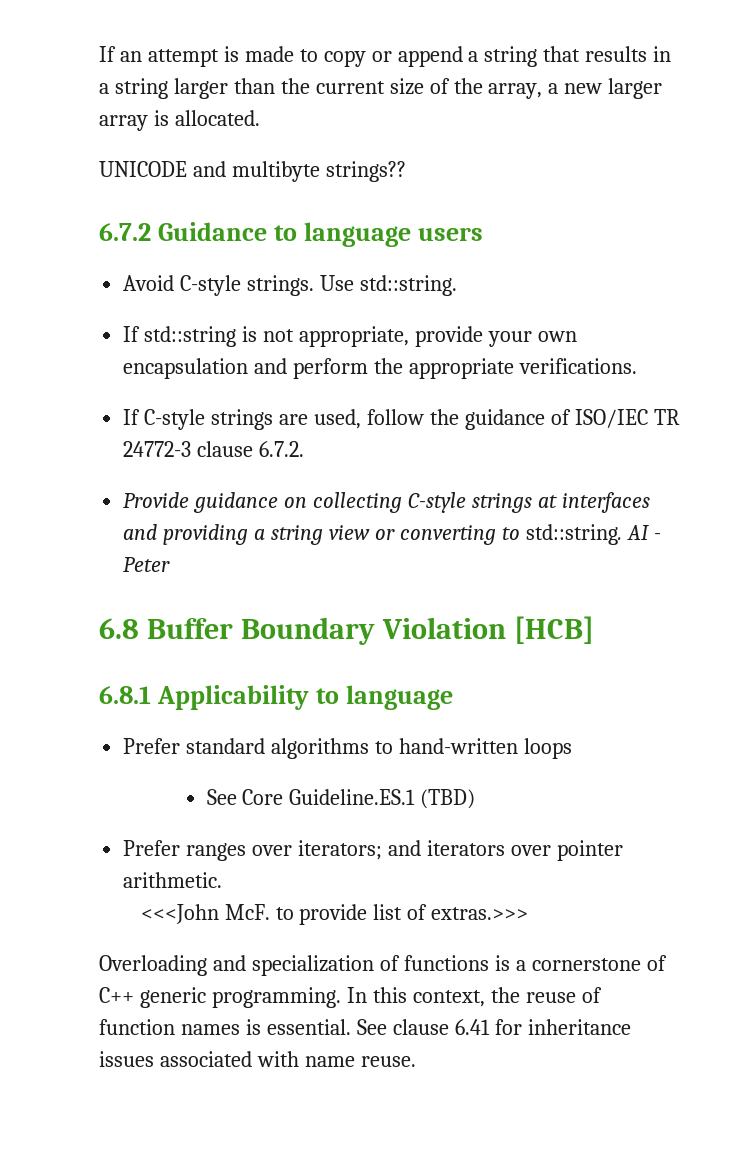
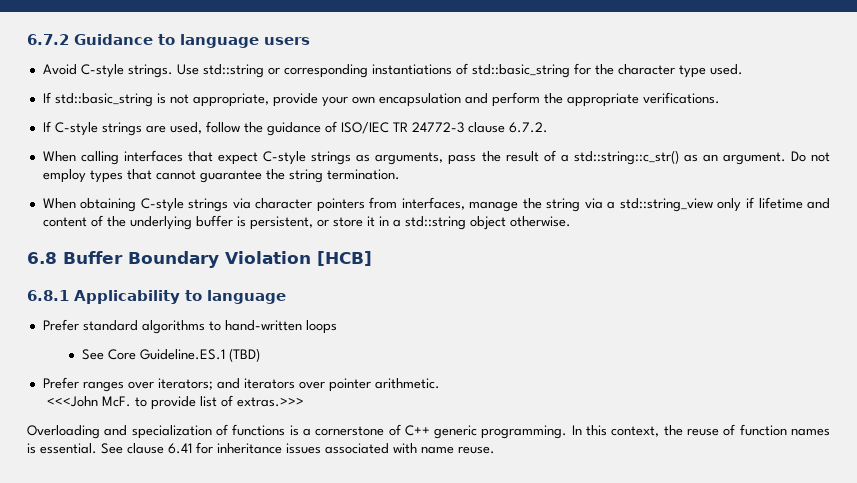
[99,46,672,67] [99,78,663,99] [99,110,260,131] [99,161,406,182] If an attempt is made to copy or append a string that results in a string larger than the current size of the array, a new larger array is allocated. // UNICODE and multibyte strings?? // -> (27, 39) none
[359,275,457,296] [123,326,237,347] std::string. // If std::string -> [202,63,743,78] [42,92,153,107] std::string or corresponding instantiations of std::basic_string for the character type used. // If std::basic_string
[123,492,650,513] [123,524,661,545] [123,557,171,572] Provide guidance on collecting C-style strings at interfaces and providing a string view or converting to std::string. AI - Peter -> [42,150,830,165] [42,169,400,183] [42,197,830,212] [42,215,571,230] When calling interfaces that expect C-style strings as arguments, pass the result of a std::string::c_str() as an argument. Do not employ types that cannot guarantee the string termination. // When obtaining C-style strings via character pointers from interfaces, manage the string via a std::string_view only if lifetime and content of the underlying buffer is persistent, or store it in a std::string object otherwise.

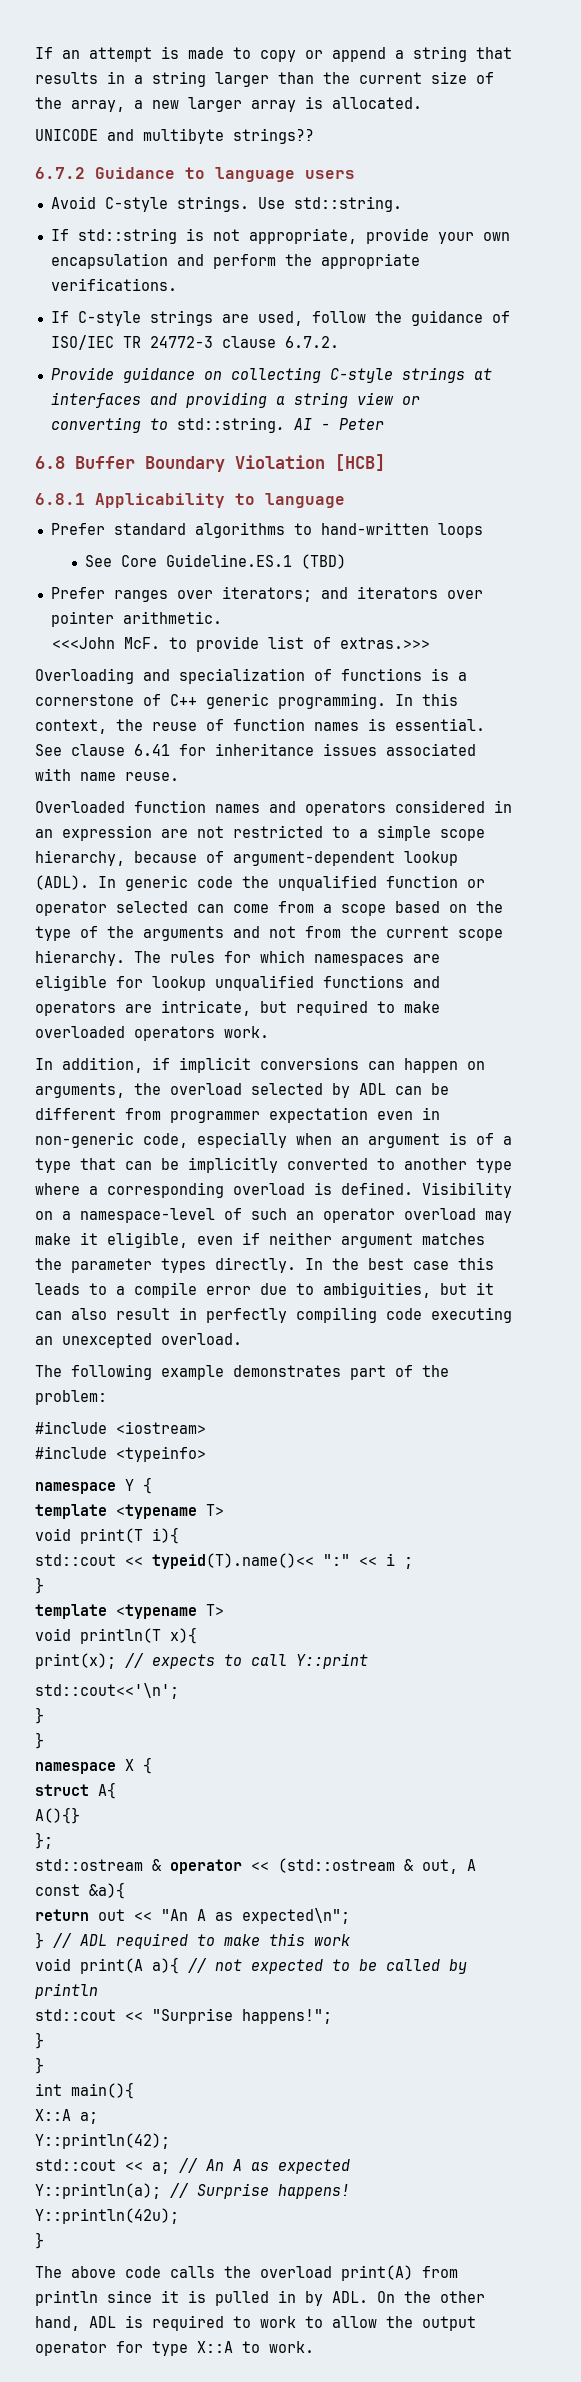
(27, 39) none -> [35,46,512,62] [35,71,494,87] [35,96,422,112] [35,128,314,144] If an attempt is made to copy or append a string that results in a string larger than the current size of the array, a new larger array is allocated. // UNICODE and multibyte strings?? //
[202,63,743,78] [42,92,153,107] std::string or corresponding instantiations of std::basic_string for the character type used. // If std::basic_string -> [293,196,402,212] [50,228,177,244] std::string. // If std::string
[42,150,830,165] [42,169,400,183] [42,197,830,212] [42,215,571,230] When calling interfaces that expect C-style strings as arguments, pass the result of a std::string::c_str() as an argument. Do not employ types that cannot guarantee the string termination. // When obtaining C-style strings via character pointers from interfaces, manage the string via a std::string_view only if lifetime and content of the underlying buffer is persistent, or store it in a std::string object otherwise. -> [50,367,492,383] [50,392,420,408] [50,417,384,433] Provide guidance on collecting C-style strings at interfaces and providing a string view or converting to std::string. AI - Peter
(495, 450) none -> [35,800,512,816] [35,825,485,841] [35,850,458,866] [35,875,485,891] [35,901,503,916] [35,926,503,941] [35,950,440,966] [35,975,440,991] [35,1000,440,1016] [35,1026,269,1041] [35,1057,485,1073] [35,1083,449,1098] [35,1107,440,1123] [35,1132,512,1148] [35,1157,512,1173] [35,1182,512,1198] [35,1208,512,1223] [35,1232,485,1248] [35,1257,494,1273] [35,1282,494,1298] [35,1307,512,1323] [35,1333,242,1348] [35,1364,449,1380] [35,1390,107,1405] [35,1421,206,1434] [35,1446,206,1462] [35,1477,152,1494] [35,1504,224,1519] [35,1527,179,1544] [35,1553,413,1569] [35,1577,44,1594] [35,1604,224,1619] [35,1627,197,1644] [35,1653,368,1669] [35,1683,179,1699] [35,1707,44,1724] [35,1732,44,1749] [35,1757,152,1774] [35,1782,116,1799] [35,1807,80,1824] [35,1832,53,1849] [35,1858,476,1874] [35,1882,125,1899] [35,1908,350,1924] [35,1932,350,1949] [35,1957,467,1974] [35,1983,98,1999] [35,2008,332,2024] [35,2032,44,2049] [35,2057,44,2074] [35,2082,134,2099] [35,2109,98,2124] [35,2133,170,2149] [35,2158,350,2174] [35,2183,350,2199] [35,2208,179,2224] [35,2232,44,2249] [35,2265,458,2281] [35,2290,485,2306] [35,2315,476,2331] [35,2341,314,2356] // Overloaded function names and operators considered in an expression are not restricted to a simple scope hierarchy, because of argument-dependent lookup (ADL). In generic code the unqualified function or operator selected can come from a scope based on the type of the arguments and not from the current scope hierarchy. The rules for which namespaces are eligible for lookup unqualified functions and operators are intricate, but required to make overloaded operators work. // In addition, if implicit conversions can happen on arguments, the overload selected by ADL can be different from programmer expectation even in non-generic code, especially when an argument is of a type that can be implicitly converted to another type where a corresponding overload is defined. Visibility on a namespace-level of such an operator overload may make it eligible, even if neither argument matches the parameter types directly. In the best case this leads to a compile error due to ambiguities, but it can also result in perfectly compiling code executing an unexcepted overload. // The following example demonstrates part of the problem: // #include <iostream> // #include <typeinfo> // namespace Y { // template <typename T> // void print(T i){ // std::cout << typeid(T).name()<< ":" << i ; // } // template <typename T> // void println(T x){ // print(x); // expects to call Y::print // std::cout<<'\n'; // } // } // namespace X { // struct A{ // A(){} // }; // std::ostream & operator << (std::ostream & out, A const &a){ // return out << "An A as expected\n"; // } // ADL required to make this work // void print(A a){ // not expected to be called by println // std::cout << "Surprise happens!"; // } // } // int main(){ // X::A a; // Y::println(42); // std::cout << a; // An A as expected // Y::println(a); // Surprise happens! // Y::println(42u); // } // The above code calls the overload print(A) from println since it is pulled in by ADL. On the other hand, ADL is required to work to allow the output operator for type X::A to work.

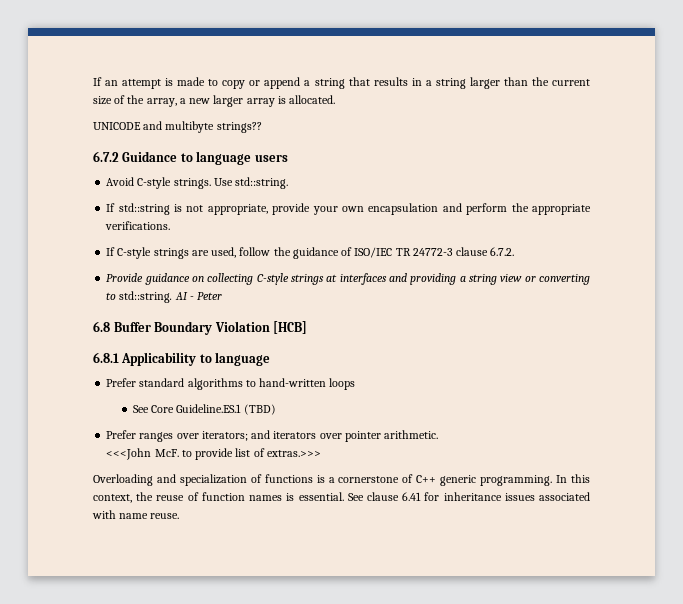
[35,800,512,816] [35,825,485,841] [35,850,458,866] [35,875,485,891] [35,901,503,916] [35,926,503,941] [35,950,440,966] [35,975,440,991] [35,1000,440,1016] [35,1026,269,1041] [35,1057,485,1073] [35,1083,449,1098] [35,1107,440,1123] [35,1132,512,1148] [35,1157,512,1173] [35,1182,512,1198] [35,1208,512,1223] [35,1232,485,1248] [35,1257,494,1273] [35,1282,494,1298] [35,1307,512,1323] [35,1333,242,1348] [35,1364,449,1380] [35,1390,107,1405] [35,1421,206,1434] [35,1446,206,1462] [35,1477,152,1494] [35,1504,224,1519] [35,1527,179,1544] [35,1553,413,1569] [35,1577,44,1594] [35,1604,224,1619] [35,1627,197,1644] [35,1653,368,1669] [35,1683,179,1699] [35,1707,44,1724] [35,1732,44,1749] [35,1757,152,1774] [35,1782,116,1799] [35,1807,80,1824] [35,1832,53,1849] [35,1858,476,1874] [35,1882,125,1899] [35,1908,350,1924] [35,1932,350,1949] [35,1957,467,1974] [35,1983,98,1999] [35,2008,332,2024] [35,2032,44,2049] [35,2057,44,2074] [35,2082,134,2099] [35,2109,98,2124] [35,2133,170,2149] [35,2158,350,2174] [35,2183,350,2199] [35,2208,179,2224] [35,2232,44,2249] [35,2265,458,2281] [35,2290,485,2306] [35,2315,476,2331] [35,2341,314,2356] // Overloaded function names and operators considered in an expression are not restricted to a simple scope hierarchy, because of argument-dependent lookup (ADL). In generic code the unqualified function or operator selected can come from a scope based on the type of the arguments and not from the current scope hierarchy. The rules for which namespaces are eligible for lookup unqualified functions and operators are intricate, but required to make overloaded operators work. // In addition, if implicit conversions can happen on arguments, the overload selected by ADL can be different from programmer expectation even in non-generic code, especially when an argument is of a type that can be implicitly converted to another type where a corresponding overload is defined. Visibility on a namespace-level of such an operator overload may make it eligible, even if neither argument matches the parameter types directly. In the best case this leads to a compile error due to ambiguities, but it can also result in perfectly compiling code executing an unexcepted overload. // The following example demonstrates part of the problem: // #include <iostream> // #include <typeinfo> // namespace Y { // template <typename T> // void print(T i){ // std::cout << typeid(T).name()<< ":" << i ; // } // template <typename T> // void println(T x){ // print(x); // expects to call Y::print // std::cout<<'\n'; // } // } // namespace X { // struct A{ // A(){} // }; // std::ostream & operator << (std::ostream & out, A const &a){ // return out << "An A as expected\n"; // } // ADL required to make this work // void print(A a){ // not expected to be called by println // std::cout << "Surprise happens!"; // } // } // int main(){ // X::A a; // Y::println(42); // std::cout << a; // An A as expected // Y::println(a); // Surprise happens! // Y::println(42u); // } // The above code calls the overload print(A) from println since it is pulled in by ADL. On the other hand, ADL is required to work to allow the output operator for type X::A to work. -> (180, 516) none

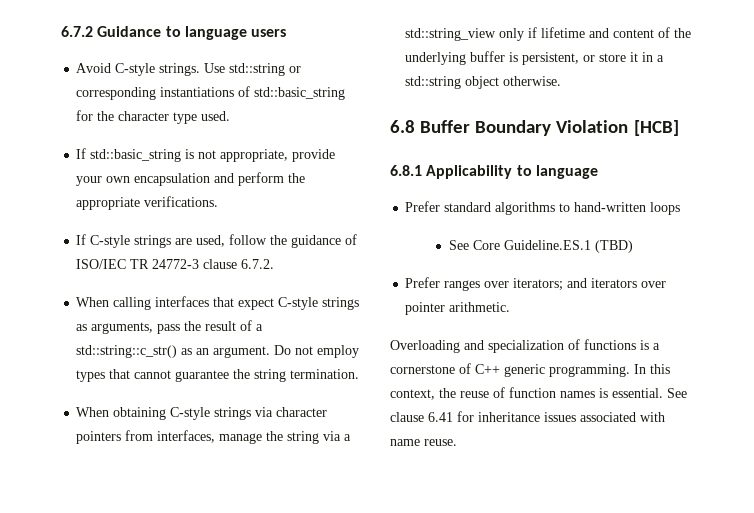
[93,77,590,89] [93,95,336,107] [93,121,262,133] If an attempt is made to copy or append a string that results in a string larger than the current size of the array, a new larger array is allocated. // UNICODE and multibyte strings?? // -> (61, 31) none
[235,177,289,189] [106,203,170,215] std::string. // If std::string -> [229,63,302,76] [76,86,346,100] [76,110,231,124] [76,148,182,162] std::string or corresponding instantiations of std::basic_string for the character type used. // If std::basic_string
[106,273,591,285] [106,291,223,303] Provide guidance on collecting C-style strings at interfaces and providing a string view or converting to std::string. AI - Peter -> [76,296,360,310] [76,320,264,334] [76,345,360,358] [76,369,360,382] [76,407,328,420] [76,430,352,444] [405,27,692,41] [405,51,665,65] [405,76,562,89] When calling interfaces that expect C-style strings as arguments, pass the result of a std::string::c_str() as an argument. Do not employ types that cannot guarantee the string termination. // When obtaining C-style strings via character pointers from interfaces, manage the string via a std::string_view only if lifetime and content of the underlying buffer is persistent, or store it in a std::string object otherwise.
[106,448,321,460] // <<<John McF. to provide list of extras.>>> -> (511, 307) none

